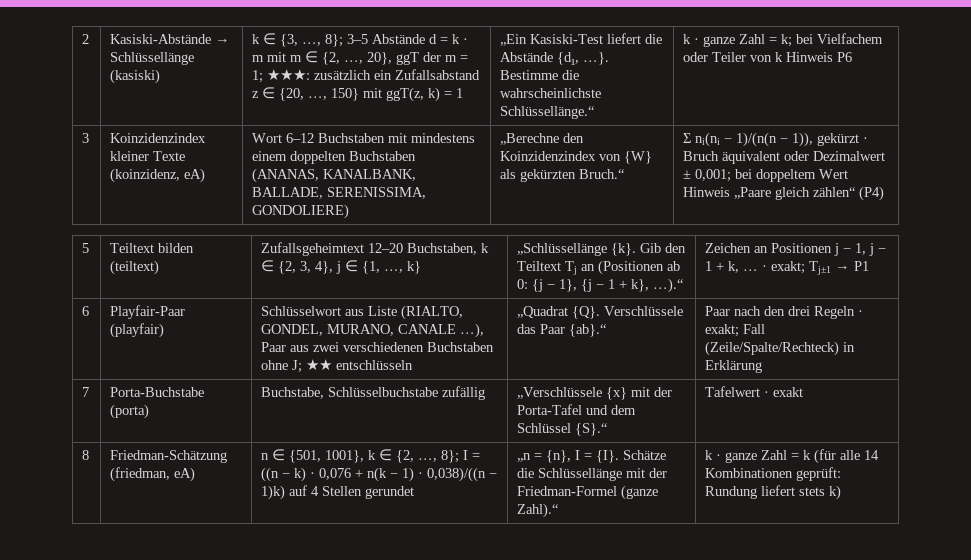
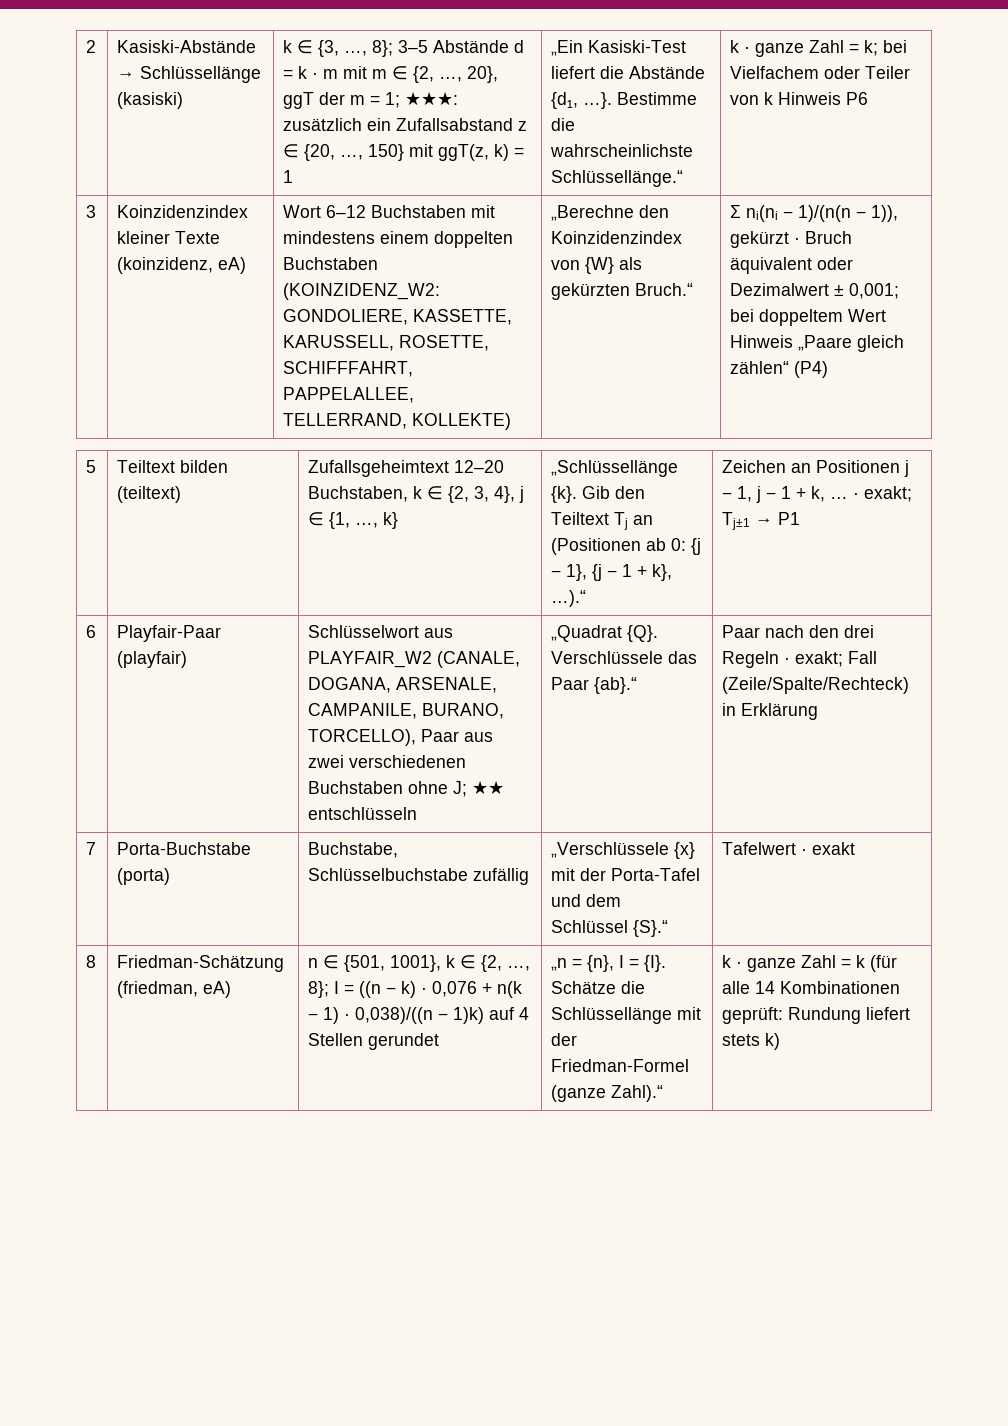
[252,168,417,183] [252,187,427,199] [252,204,350,219] (ANANAS, KANALBANK, BALLADE, SERENISSIMA, GONDOLIERE) -> [283,283,441,300] [283,309,513,325] [283,335,490,351] [283,361,414,377] [283,387,415,403] [283,413,512,430] (KOINZIDENZ_W2: GONDOLIERE, KASSETTE, KARUSSELL, ROSETTE, SCHIFFFAHRT, PAPPELALLEE, TELLERRAND, KOLLEKTE)
[368,305,464,320] [261,323,485,338] Liste (RIALTO, GONDEL, MURANO, CANALE …), -> [308,651,521,668] [308,677,498,693] [308,703,505,719] [308,729,417,746] PLAYFAIR_W2 (CANALE, DOGANA, ARSENALE, CAMPANILE, BURANO, TORCELLO),

